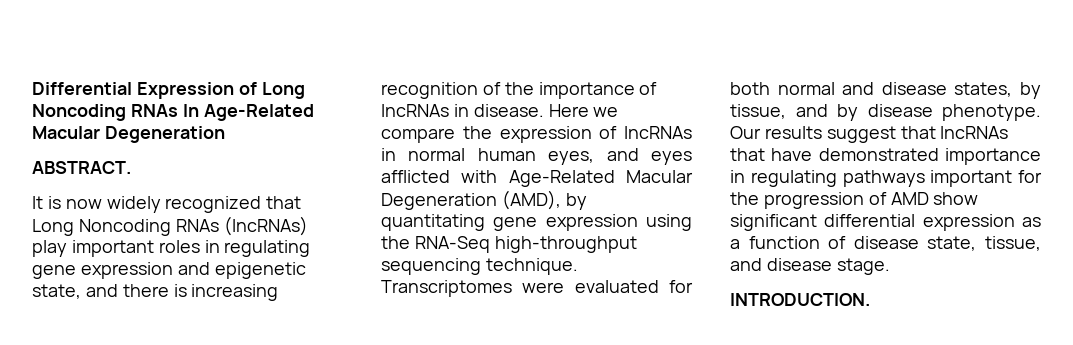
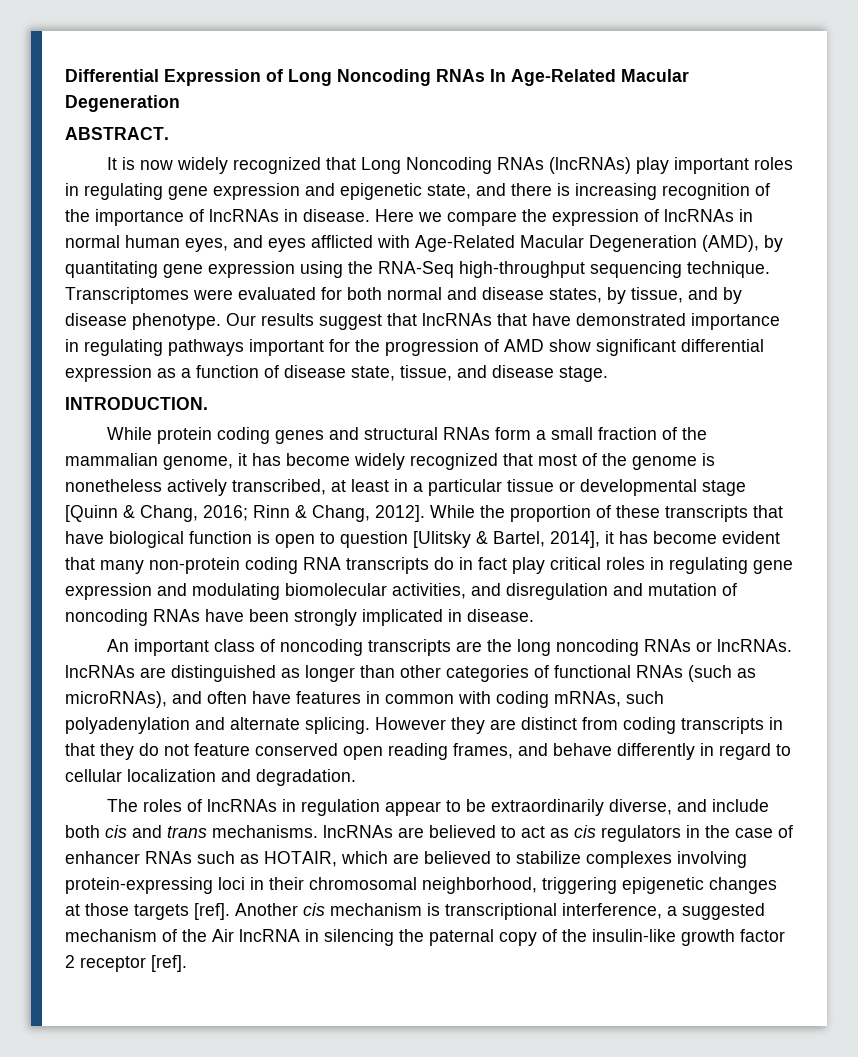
(870, 299) none -> [106,427,707,444] [65,453,715,470] [65,479,746,496] [65,505,783,522] [65,531,780,548] [65,557,793,574] [65,583,737,600] [65,609,534,626] [106,639,792,656] [65,665,756,682] [65,691,664,708] [65,717,783,734] [65,743,791,760] [65,769,356,786] [106,799,769,816] [65,825,793,842] [65,851,747,868] [65,877,777,894] [65,903,765,920] [65,929,785,946] [65,955,187,972] // While protein coding genes and structural RNAs form a small fraction of the mammalian genome, it has become widely recognized that most of the genome is nonetheless actively transcribed, at least in a particular tissue or developmental stage [Quinn & Chang, 2016; Rinn & Chang, 2012]. While the proportion of these transcripts that have biological function is open to question [Ulitsky & Bartel, 2014], it has become evident that many non-protein coding RNA transcripts do in fact play critical roles in regulating gene expression and modulating biomolecular activities, and disregulation and mutation of noncoding RNAs have been strongly implicated in disease. // An important class of noncoding transcripts are the long noncoding RNAs or lncRNAs. lncRNAs are distinguished as longer than other categories of functional RNAs (such as microRNAs), and often have features in common with coding mRNAs, such polyadenylation and alternate splicing. However they are distinct from coding transcripts in that they do not feature conserved open reading frames, and behave differently in regard to cellular localization and degradation. // The roles of lncRNAs in regulation appear to be extraordinarily diverse, and include both cis and trans mechanisms. lncRNAs are believed to act as cis regulators in the case of enhancer RNAs such as HOTAIR, which are believed to stabilize complexes involving protein-expressing loci in their chromosomal neighborhood, triggering epigenetic changes at those targets [ref]. Another cis mechanism is transcriptional interference, a suggested mechanism of the Air lncRNA in silencing the paternal copy of the insulin-like growth factor 2 receptor [ref].

